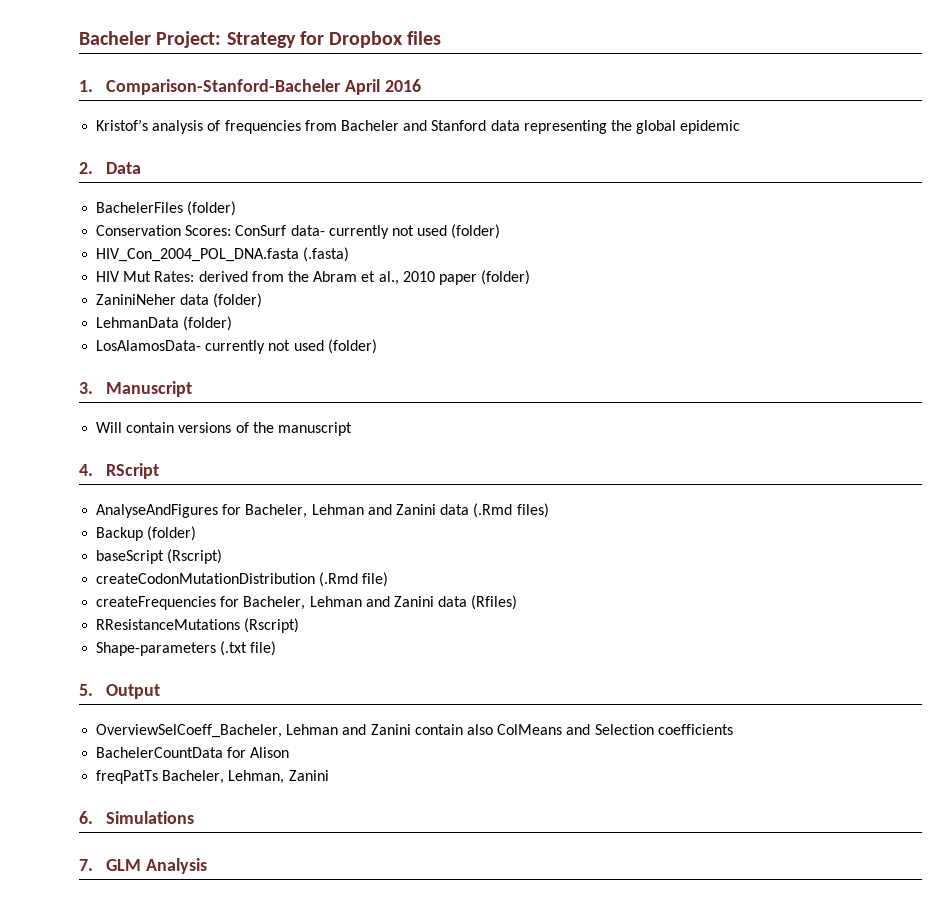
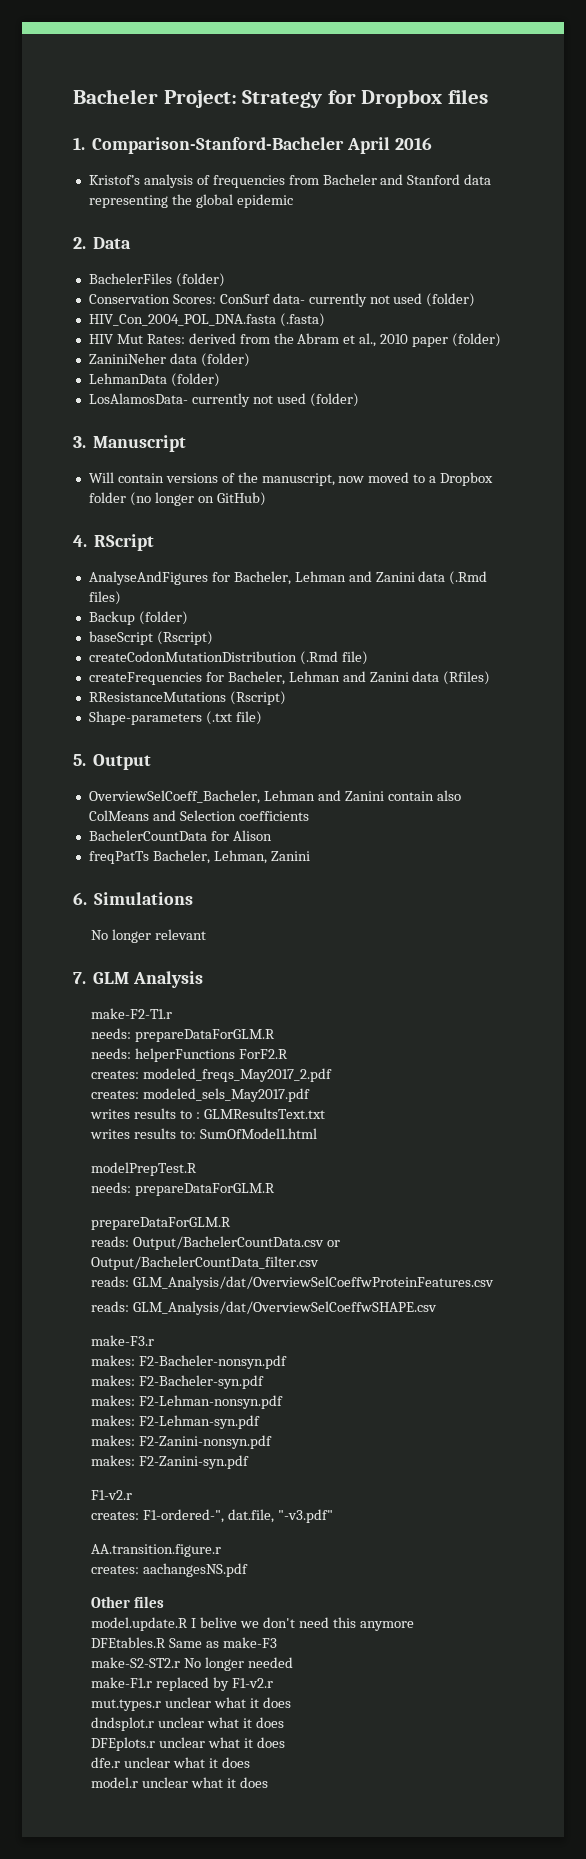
[277,422,352,436] manuscript -> [261,472,494,486] [88,492,266,506] manuscript, now moved to a Dropbox folder (no longer on GitHub)
(195, 817) none -> [91,929,207,943] // No longer relevant
(208, 866) none -> [91,1008,173,1019] [91,1028,276,1042] [91,1048,289,1062] [91,1068,333,1082] [91,1088,311,1102] [90,1108,325,1119] [90,1128,317,1139] [91,1162,198,1176] [91,1182,276,1196] [91,1217,232,1230] [91,1236,341,1250] [91,1256,320,1270] [91,1276,495,1290] [91,1301,438,1315] [91,1335,155,1346] [91,1355,288,1369] [91,1375,265,1389] [91,1395,284,1409] [91,1415,261,1429] [91,1435,273,1449] [91,1455,250,1469] [91,1490,133,1500] [91,1509,333,1523] [91,1544,222,1557] [91,1563,249,1577] [91,1596,165,1608] [91,1617,414,1631] [91,1637,277,1648] [91,1657,293,1671] [91,1677,273,1691] [91,1697,291,1711] [91,1717,284,1731] [91,1737,285,1751] [91,1757,250,1768] [91,1777,268,1788] // make-F2-T1.r // needs: prepareDataForGLM.R // needs: helperFunctions ForF2.R // creates: modeled_freqs_May2017_2.pdf // creates: modeled_sels_May2017.pdf // writes results to : GLMResultsText.txt // writes results to: SumOfModel1.html // modelPrepTest.R // needs: prepareDataForGLM.R // prepareDataForGLM.R // reads: Output/BachelerCountData.csv or Output/BachelerCountData_filter.csv // reads: GLM_Analysis/dat/OverviewSelCoeffwProteinFeatures.csv // reads: GLM_Analysis/dat/OverviewSelCoeffwSHAPE.csv // make-F3.r // makes: F2-Bacheler-nonsyn.pdf // makes: F2-Bacheler-syn.pdf // makes: F2-Lehman-nonsyn.pdf // makes: F2-Lehman-syn.pdf // makes: F2-Zanini-nonsyn.pdf // makes: F2-Zanini-syn.pdf // F1-v2.r // creates: F1-ordered-", dat.file, "-v3.pdf" // AA.transition.figure.r // creates: aachangesNS.pdf // Other files // model.update.R I belive we don't need this anymore // DFEtables.R Same as make-F3 // make-S2-ST2.r No longer needed // make-F1.r replaced by F1-v2.r // mut.types.r unclear what it does // dndsplot.r unclear what it does // DFEplots.r unclear what it does // dfe.r unclear what it does // model.r unclear what it does

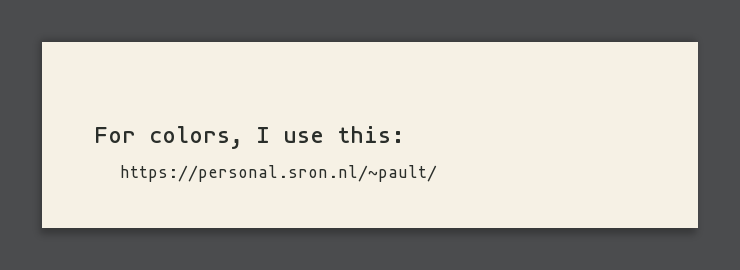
[73,89,488,108] [73,137,432,154] [88,174,492,188] [88,194,293,208] [73,237,132,249] [88,273,225,287] [88,293,476,307] [88,313,325,327] [88,333,502,347] [88,353,250,367] [88,373,220,387] [88,393,359,407] [73,435,187,452] [88,472,494,486] [88,492,266,506] [73,534,155,551] [88,571,488,585] [88,591,121,605] [88,611,188,625] [88,631,213,645] [88,651,368,665] [88,671,491,685] [88,691,286,705] [88,711,262,725] [73,754,152,770] [88,790,461,804] [88,810,309,821] [88,830,272,841] [88,850,310,864] [73,892,194,905] [91,929,207,943] [73,971,204,988] [91,1008,173,1019] [91,1028,276,1042] [91,1048,289,1062] [91,1068,333,1082] [91,1088,311,1102] [90,1108,325,1119] [90,1128,317,1139] [91,1162,198,1176] [91,1182,276,1196] [91,1217,232,1230] [91,1236,341,1250] [91,1256,320,1270] [91,1276,495,1290] [91,1301,438,1315] [91,1335,155,1346] [91,1355,288,1369] [91,1375,265,1389] [91,1395,284,1409] [91,1415,261,1429] [91,1435,273,1449] [91,1455,250,1469] [91,1490,133,1500] [91,1509,333,1523] [91,1544,222,1557] [91,1563,249,1577] [91,1596,165,1608] [91,1617,414,1631] [91,1637,277,1648] [91,1657,293,1671] [91,1677,273,1691] [91,1697,291,1711] [91,1717,284,1731] [91,1737,285,1751] [91,1757,250,1768] [91,1777,268,1788] Bacheler Project: Strategy for Dropbox files // 1. Comparison-Stanford-Bacheler April 2016 // Kristof’s analysis of frequencies from Bacheler and Stanford data representing the global epidemic // 2. Data // BachelerFiles (folder) // Conservation Scores: ConSurf data- currently not used (folder) // HIV_Con_2004_POL_DNA.fasta (.fasta) // HIV Mut Rates: derived from the Abram et al., 2010 paper (folder) // ZaniniNeher data (folder) // LehmanData (folder) // LosAlamosData- currently not used (folder) // 3. Manuscript // Will contain versions of the manuscript, now moved to a Dropbox folder (no longer on GitHub) // 4. RScript // AnalyseAndFigures for Bacheler, Lehman and Zanini data (.Rmd files) // Backup (folder) // baseScript (Rscript) // createCodonMutationDistribution (.Rmd file) // createFrequencies for Bacheler, Lehman and Zanini data (Rfiles) // RResistanceMutations (Rscript) // Shape-parameters (.txt file) // 5. Output // OverviewSelCoeff_Bacheler, Lehman and Zanini contain also ColMeans and Selection coefficients // BachelerCountData for Alison // freqPatTs Bacheler, Lehman, Zanini // 6. Simulations // No longer relevant // 7. GLM Analysis // make-F2-T1.r // needs: prepareDataForGLM.R // needs: helperFunctions ForF2.R // creates: modeled_freqs_May2017_2.pdf // creates: modeled_sels_May2017.pdf // writes results to : GLMResultsText.txt // writes results to: SumOfModel1.html // modelPrepTest.R // needs: prepareDataForGLM.R // prepareDataForGLM.R // reads: Output/BachelerCountData.csv or Output/BachelerCountData_filter.csv // reads: GLM_Analysis/dat/OverviewSelCoeffwProteinFeatures.csv // reads: GLM_Analysis/dat/OverviewSelCoeffwSHAPE.csv // make-F3.r // makes: F2-Bacheler-nonsyn.pdf // makes: F2-Bacheler-syn.pdf // makes: F2-Lehman-nonsyn.pdf // makes: F2-Lehman-syn.pdf // makes: F2-Zanini-nonsyn.pdf // makes: F2-Zanini-syn.pdf // F1-v2.r // creates: F1-ordered-", dat.file, "-v3.pdf" // AA.transition.figure.r // creates: aachangesNS.pdf // Other files // model.update.R I belive we don't need this anymore // DFEtables.R Same as make-F3 // make-S2-ST2.r No longer needed // make-F1.r replaced by F1-v2.r // mut.types.r unclear what it does // dndsplot.r unclear what it does // DFEplots.r unclear what it does // dfe.r unclear what it does // model.r unclear what it does -> [94,126,405,149] [120,165,438,182] For colors, I use this: // https://personal.sron.nl/~pault/

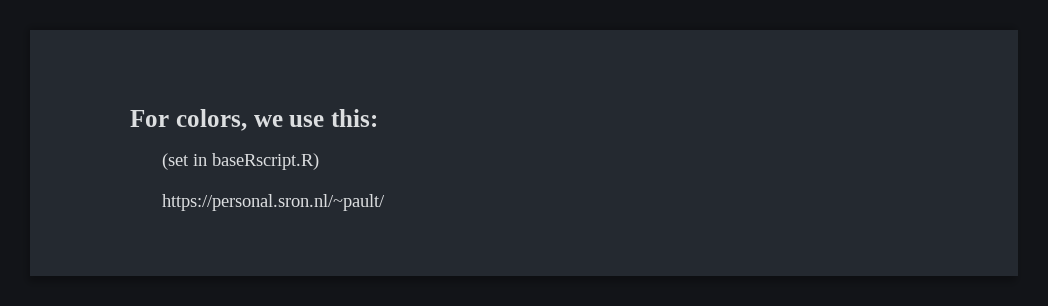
[256,127,270,143] I -> [253,115,283,127] we
(405, 134) none -> [161,153,319,170] // (set in baseRscript.R)

